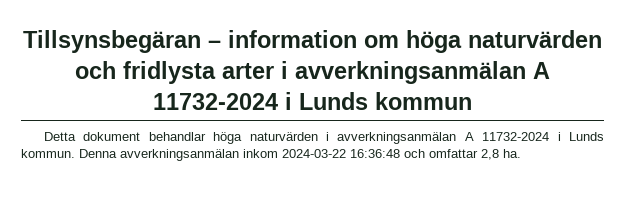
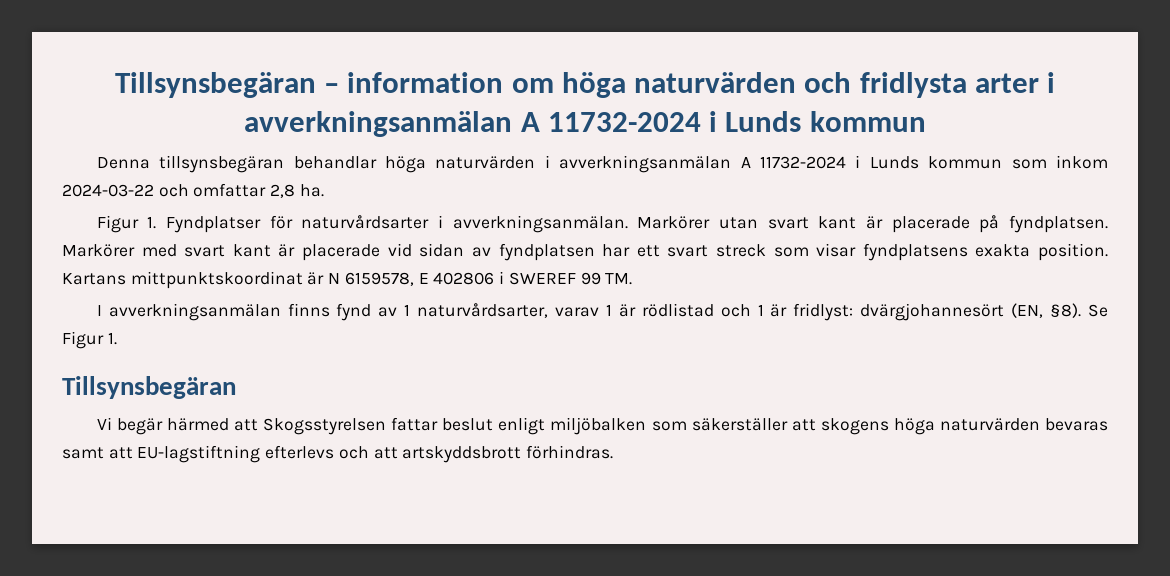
[43,132,141,141] Detta dokument -> [96,155,285,173] Denna tillsynsbegäran
[21,149,239,161] kommun. Denna avverkningsanmälan -> [928,156,1047,169] kommun som
[350,149,400,158] 16:36:48 -> (154, 190) none
(521, 153) none -> [96,215,1109,233] [62,243,1108,261] [62,271,633,289] [96,303,1109,321] [62,331,117,349] [62,376,236,399] [96,417,1109,435] [62,445,614,463] // Figur 1. Fyndplatser för naturvårdsarter i avverkningsanmälan. Markörer utan svart kant är placerade på fyndplatsen. Markörer med svart kant är placerade vid sidan av fyndplatsen har ett svart streck som visar fyndplatsens exakta position. Kartans mittpunktskoordinat är N 6159578, E 402806 i SWEREF 99 TM. // I avverkningsanmälan finns fynd av 1 naturvårdsarter, varav 1 är rödlistad och 1 är fridlyst: dvärgjohannesört (EN, §8). Se Figur 1. // Tillsynsbegäran // Vi begär härmed att Skogsstyrelsen fattar beslut enligt miljöbalken som säkerställer att skogens höga naturvärden bevaras samt att EU-lagstiftning efterlevs och att artskyddsbrott förhindras.

